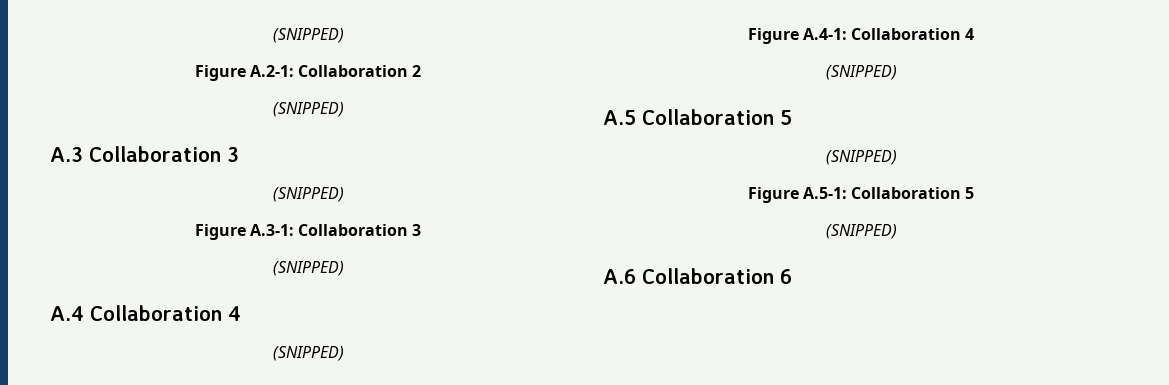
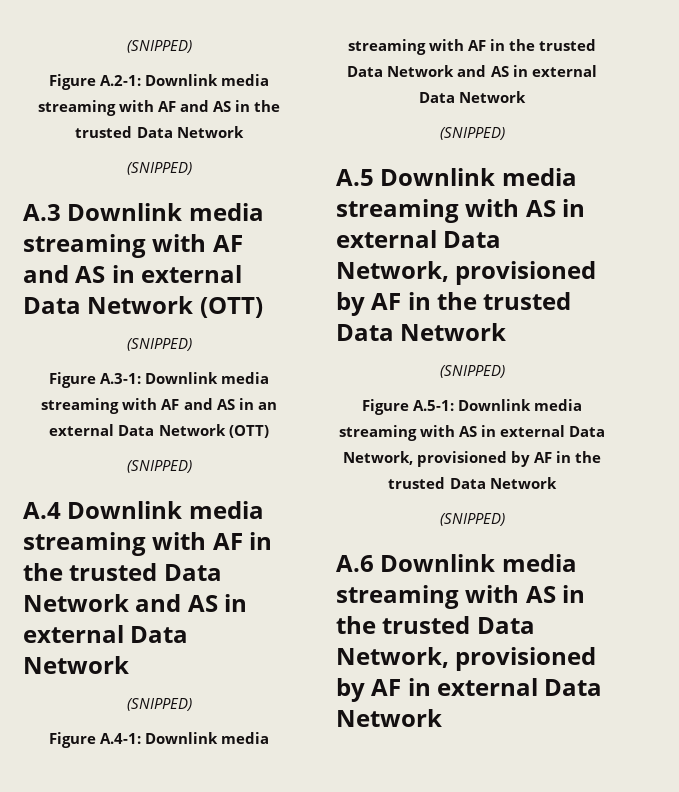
[298,65,422,77] [272,102,344,117] [50,146,239,162] [272,187,344,202] [194,224,422,240] [272,261,344,276] [50,305,241,321] [272,346,344,361] [747,28,975,44] [825,65,897,80] [603,109,792,125] [825,150,897,165] [747,187,975,203] [825,224,897,239] [603,268,792,284] Collaboration 2 // (SNIPPED) // A.3 Collaboration 3 // (SNIPPED) // Figure A.3-1: Collaboration 3 // (SNIPPED) // A.4 Collaboration 4 // (SNIPPED) // Figure A.4-1: Collaboration 4 // (SNIPPED) // A.5 Collaboration 5 // (SNIPPED) // Figure A.5-1: Collaboration 5 // (SNIPPED) // A.6 Collaboration 6 -> [145,74,270,86] [37,100,281,116] [75,126,244,138] [126,162,192,175] [23,203,264,221] [23,234,243,258] [23,265,243,283] [23,296,263,318] [126,338,192,351] [48,372,270,388] [41,398,277,414] [49,424,269,438] [126,460,192,473] [23,501,264,519] [23,532,273,556] [23,563,222,581] [23,594,248,612] [23,625,189,643] [23,656,129,674] [126,698,192,711] [48,732,270,748] [347,39,597,55] [347,65,597,77] [418,91,527,103] [439,127,505,140] [336,168,577,186] [336,199,586,223] [336,230,502,248] [336,261,597,285] [336,292,572,316] [336,323,507,341] [439,365,505,378] [361,399,583,415] [338,425,606,441] [342,451,602,467] [388,477,557,489] [439,513,505,526] [336,554,577,572] [336,585,586,609] [336,616,535,634] [336,647,597,671] [336,678,603,702] [336,709,442,727] Downlink media streaming with AF and AS in the trusted Data Network // (SNIPPED) // A.3 Downlink media streaming with AF and AS in external Data Network (OTT) // (SNIPPED) // Figure A.3-1: Downlink media streaming with AF and AS in an external Data Network (OTT) // (SNIPPED) // A.4 Downlink media streaming with AF in the trusted Data Network and AS in external Data Network // (SNIPPED) // Figure A.4-1: Downlink media streaming with AF in the trusted Data Network and AS in external Data Network // (SNIPPED) // A.5 Downlink media streaming with AS in external Data Network, provisioned by AF in the trusted Data Network // (SNIPPED) // Figure A.5-1: Downlink media streaming with AS in external Data Network, provisioned by AF in the trusted Data Network // (SNIPPED) // A.6 Downlink media streaming with AS in the trusted Data Network, provisioned by AF in external Data Network

